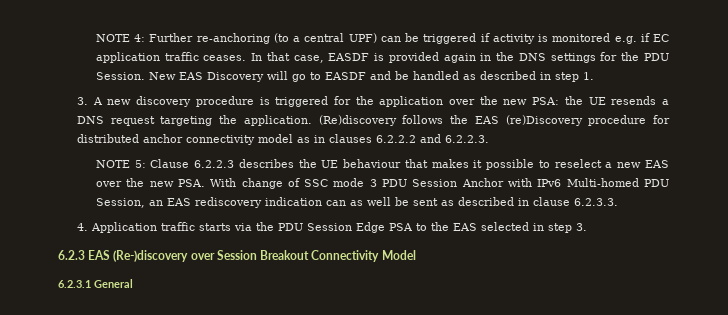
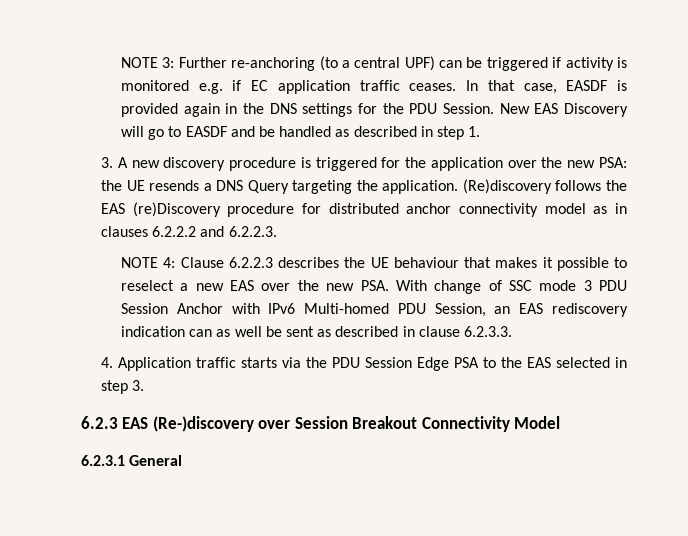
[95,34,146,42] NOTE 4: -> [121,57,175,68] NOTE 3:
[110,116,155,126] request -> [247,180,289,194] Query
[134,160,146,168] 5: -> [163,257,176,268] 4:

